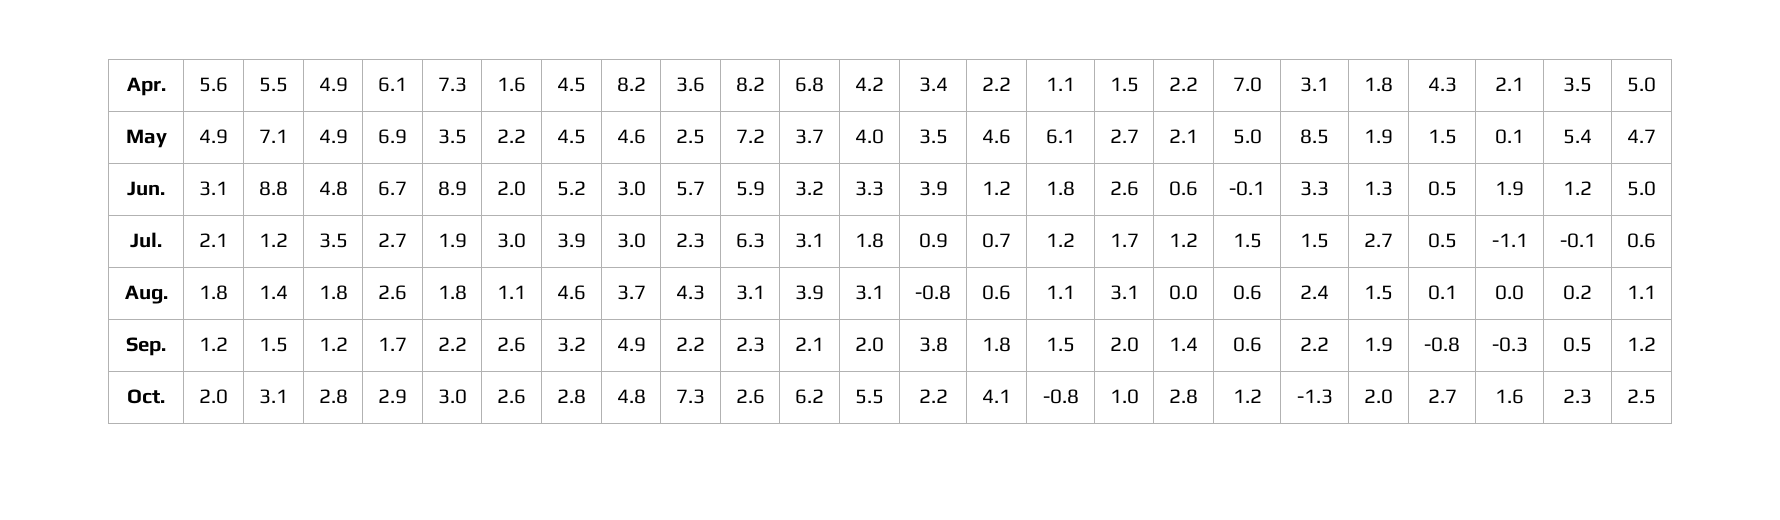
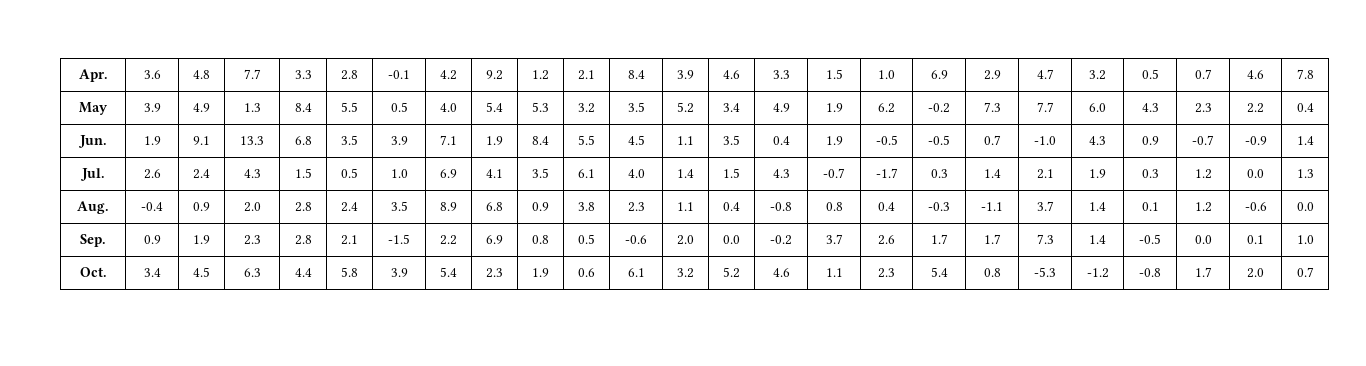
[199,77,228,92] [259,77,288,92] [318,77,348,92] [378,77,407,92] [437,77,467,92] [497,77,526,92] [557,77,586,92] [616,77,646,92] [676,77,705,92] [735,77,765,92] [795,77,824,92] [855,77,884,91] [918,77,948,92] [982,77,1011,91] [1046,77,1075,91] [1109,77,1139,92] [1169,77,1198,91] [1232,77,1262,92] [1300,77,1329,92] [1364,77,1393,92] [1427,77,1457,92] [1495,77,1524,91] [1563,77,1592,92] [1627,77,1656,92] [125,129,167,148] [199,129,228,144] [259,129,288,143] [318,129,348,144] [378,129,407,144] [437,129,467,144] [497,129,526,143] [557,129,586,144] [616,129,646,144] [676,129,705,144] [735,129,765,143] [795,129,824,144] [855,129,884,144] [918,129,948,144] [982,129,1011,144] [1046,129,1075,144] [1109,129,1139,143] [1169,129,1198,143] [1232,129,1262,144] [1300,129,1329,144] [1364,129,1393,144] [1427,129,1457,144] [1495,129,1524,144] [1563,129,1592,144] [1627,129,1656,143] [127,181,165,196] [199,181,228,196] [259,181,288,196] [318,181,348,196] [378,181,407,196] [437,181,467,196] [497,181,526,196] [557,181,586,196] [616,181,646,196] [676,181,705,196] [735,181,765,196] [795,181,824,196] [855,181,884,196] [918,181,948,196] [982,181,1011,195] [1046,181,1075,196] [1109,181,1139,196] [1169,181,1198,196] [1229,181,1265,196] [1300,181,1329,196] [1364,181,1393,196] [1427,181,1457,196] [1495,181,1524,196] [1563,181,1592,195] [1627,181,1656,196] [130,232,162,248] [199,233,228,247] [259,233,288,247] [318,233,348,248] [378,233,407,247] [437,233,467,248] [497,233,526,248] [557,233,586,248] [616,233,646,248] [676,233,705,248] [735,233,765,248] [795,233,824,248] [855,233,884,248] [918,233,948,248] [982,233,1011,248] [1046,233,1075,247] [1109,233,1139,247] [1169,233,1198,247] [1232,233,1262,248] [1300,233,1329,248] [1364,233,1393,247] [1427,233,1457,248] [1491,233,1528,247] [1559,233,1596,248] [1627,233,1656,248] [124,285,168,304] [199,285,228,300] [259,285,288,299] [318,285,348,300] [378,285,407,300] [437,285,467,300] [497,285,526,299] [557,285,586,300] [616,285,646,300] [676,285,705,300] [735,285,765,300] [795,285,824,300] [855,285,884,300] [915,285,951,300] [982,285,1011,300] [1046,285,1075,299] [1109,285,1139,300] [1169,285,1198,300] [1232,285,1262,300] [1300,285,1329,299] [1364,285,1393,300] [1427,285,1457,300] [1495,285,1524,300] [1563,285,1592,300] [1627,285,1656,299] [126,337,166,356] [199,337,228,351] [259,337,288,352] [318,337,348,351] [378,337,407,351] [437,337,467,351] [497,337,526,352] [557,337,586,352] [616,337,646,352] [676,337,705,351] [735,337,765,352] [795,337,824,351] [855,337,884,352] [918,337,948,352] [982,337,1011,352] [1046,337,1075,352] [1109,337,1139,352] [1169,337,1198,351] [1232,337,1262,352] [1300,337,1329,351] [1364,337,1393,352] [1424,337,1460,352] [1491,337,1528,352] [1563,337,1592,352] [1627,337,1656,351] [127,389,165,404] [199,389,228,404] [259,389,288,404] [318,389,348,404] [378,389,407,404] [437,389,467,404] [497,389,526,404] [557,389,586,404] [616,389,646,404] [676,389,705,404] [735,389,765,404] [795,389,824,404] [855,389,884,404] [918,389,948,403] [982,389,1011,403] [1042,389,1079,404] [1109,389,1139,404] [1169,389,1198,404] [1232,389,1262,403] [1296,389,1333,404] [1364,389,1393,404] [1427,389,1457,403] [1495,389,1524,404] [1563,389,1592,404] [1627,389,1656,404] 5.6 | 5.5 | 4.9 | 6.1 | 7.3 | 1.6 | 4.5 | 8.2 | 3.6 | 8.2 | 6.8 | 4.2 | 3.4 | 2.2 | 1.1 | 1.5 | 2.2 | 7.0 | 3.1 | 1.8 | 4.3 | 2.1 | 3.5 | 5.0 // May | 4.9 | 7.1 | 4.9 | 6.9 | 3.5 | 2.2 | 4.5 | 4.6 | 2.5 | 7.2 | 3.7 | 4.0 | 3.5 | 4.6 | 6.1 | 2.7 | 2.1 | 5.0 | 8.5 | 1.9 | 1.5 | 0.1 | 5.4 | 4.7 // Jun. | 3.1 | 8.8 | 4.8 | 6.7 | 8.9 | 2.0 | 5.2 | 3.0 | 5.7 | 5.9 | 3.2 | 3.3 | 3.9 | 1.2 | 1.8 | 2.6 | 0.6 | -0.1 | 3.3 | 1.3 | 0.5 | 1.9 | 1.2 | 5.0 // Jul. | 2.1 | 1.2 | 3.5 | 2.7 | 1.9 | 3.0 | 3.9 | 3.0 | 2.3 | 6.3 | 3.1 | 1.8 | 0.9 | 0.7 | 1.2 | 1.7 | 1.2 | 1.5 | 1.5 | 2.7 | 0.5 | -1.1 | -0.1 | 0.6 // Aug. | 1.8 | 1.4 | 1.8 | 2.6 | 1.8 | 1.1 | 4.6 | 3.7 | 4.3 | 3.1 | 3.9 | 3.1 | -0.8 | 0.6 | 1.1 | 3.1 | 0.0 | 0.6 | 2.4 | 1.5 | 0.1 | 0.0 | 0.2 | 1.1 // Sep. | 1.2 | 1.5 | 1.2 | 1.7 | 2.2 | 2.6 | 3.2 | 4.9 | 2.2 | 2.3 | 2.1 | 2.0 | 3.8 | 1.8 | 1.5 | 2.0 | 1.4 | 0.6 | 2.2 | 1.9 | -0.8 | -0.3 | 0.5 | 1.2 // Oct. | 2.0 | 3.1 | 2.8 | 2.9 | 3.0 | 2.6 | 2.8 | 4.8 | 7.3 | 2.6 | 6.2 | 5.5 | 2.2 | 4.1 | -0.8 | 1.0 | 2.8 | 1.2 | -1.3 | 2.0 | 2.7 | 1.6 | 2.3 | 2.5 -> [143,70,161,79] [193,70,210,79] [243,69,261,79] [294,70,312,79] [341,70,358,80] [388,70,411,79] [440,70,457,80] [486,70,503,80] [532,70,549,80] [578,70,595,80] [627,70,645,79] [677,70,694,79] [723,70,740,79] [772,70,790,79] [825,69,843,79] [878,70,895,79] [930,70,948,79] [983,70,1001,80] [1036,69,1054,79] [1089,70,1106,80] [1141,69,1159,79] [1194,69,1212,79] [1247,70,1264,79] [1296,69,1314,79] [79,102,108,115] [143,103,161,112] [193,103,210,112] [243,103,261,112] [294,103,312,112] [341,102,358,112] [390,102,408,112] [440,103,457,112] [486,102,503,112] [532,102,549,112] [578,103,595,113] [627,102,645,112] [677,102,694,113] [723,103,740,112] [772,103,790,112] [825,103,843,112] [878,103,895,113] [928,103,950,113] [983,102,1001,112] [1036,102,1054,112] [1089,103,1106,112] [1141,103,1159,112] [1194,103,1212,113] [1247,103,1264,113] [1296,103,1314,112] [77,135,107,148] [143,136,161,145] [193,136,210,145] [240,136,264,145] [294,136,312,145] [341,135,358,145] [390,136,408,145] [440,135,457,145] [486,136,503,145] [532,136,549,145] [578,135,595,145] [627,135,645,145] [677,136,694,145] [723,135,740,145] [772,136,790,145] [825,136,843,145] [875,135,898,145] [928,135,950,145] [983,135,1001,145] [1034,136,1056,145] [1089,136,1106,145] [1141,136,1159,145] [1192,135,1214,145] [1244,136,1267,145] [1296,136,1314,145] [79,168,105,181] [143,169,161,179] [193,169,210,179] [243,169,261,178] [294,168,312,178] [341,168,358,178] [390,169,408,178] [440,169,457,178] [486,169,503,178] [532,168,549,178] [578,169,595,178] [627,169,645,178] [677,169,694,178] [723,168,740,178] [772,169,790,178] [823,168,845,178] [875,168,898,178] [930,169,948,178] [983,169,1001,178] [1036,169,1054,179] [1089,169,1106,178] [1141,169,1159,178] [1194,169,1212,179] [1247,169,1264,178] [1296,169,1314,178] [77,201,109,214] [141,202,163,211] [193,202,210,211] [243,202,261,212] [294,202,312,212] [341,202,358,212] [390,201,408,211] [440,202,457,211] [486,202,503,211] [532,202,549,211] [578,202,595,211] [627,202,645,212] [677,202,694,211] [723,202,740,211] [770,202,792,211] [825,202,843,211] [878,202,895,211] [928,202,950,211] [981,202,1003,211] [1036,201,1054,211] [1089,202,1106,211] [1141,202,1159,211] [1194,202,1212,212] [1244,202,1267,211] [1296,202,1314,211] [80,234,106,247] [143,235,161,244] [193,235,210,244] [243,235,261,245] [294,235,312,245] [341,235,358,245] [388,234,411,244] [440,235,457,245] [486,235,503,244] [532,235,549,244] [578,234,595,244] [625,235,647,244] [677,235,694,245] [723,235,740,244] [770,235,792,245] [825,234,843,244] [878,235,895,245] [930,234,948,244] [983,234,1001,244] [1036,234,1054,244] [1089,235,1106,244] [1139,234,1161,244] [1194,235,1212,244] [1247,235,1264,244] [1296,235,1314,244] [79,267,107,277] [143,268,161,277] [193,267,210,277] [243,268,261,277] [294,268,312,277] [341,267,358,277] [390,268,408,277] [440,267,457,277] [486,268,503,278] [532,268,549,277] [578,268,595,277] [627,268,645,277] [677,268,694,278] [723,267,740,278] [772,268,790,277] [825,268,843,277] [878,268,895,278] [930,267,948,277] [983,268,1001,277] [1034,267,1056,277] [1086,268,1109,278] [1139,268,1161,277] [1194,267,1212,277] [1247,268,1264,278] [1296,267,1314,277] 3.6 | 4.8 | 7.7 | 3.3 | 2.8 | -0.1 | 4.2 | 9.2 | 1.2 | 2.1 | 8.4 | 3.9 | 4.6 | 3.3 | 1.5 | 1.0 | 6.9 | 2.9 | 4.7 | 3.2 | 0.5 | 0.7 | 4.6 | 7.8 // May | 3.9 | 4.9 | 1.3 | 8.4 | 5.5 | 0.5 | 4.0 | 5.4 | 5.3 | 3.2 | 3.5 | 5.2 | 3.4 | 4.9 | 1.9 | 6.2 | -0.2 | 7.3 | 7.7 | 6.0 | 4.3 | 2.3 | 2.2 | 0.4 // Jun. | 1.9 | 9.1 | 13.3 | 6.8 | 3.5 | 3.9 | 7.1 | 1.9 | 8.4 | 5.5 | 4.5 | 1.1 | 3.5 | 0.4 | 1.9 | -0.5 | -0.5 | 0.7 | -1.0 | 4.3 | 0.9 | -0.7 | -0.9 | 1.4 // Jul. | 2.6 | 2.4 | 4.3 | 1.5 | 0.5 | 1.0 | 6.9 | 4.1 | 3.5 | 6.1 | 4.0 | 1.4 | 1.5 | 4.3 | -0.7 | -1.7 | 0.3 | 1.4 | 2.1 | 1.9 | 0.3 | 1.2 | 0.0 | 1.3 // Aug. | -0.4 | 0.9 | 2.0 | 2.8 | 2.4 | 3.5 | 8.9 | 6.8 | 0.9 | 3.8 | 2.3 | 1.1 | 0.4 | -0.8 | 0.8 | 0.4 | -0.3 | -1.1 | 3.7 | 1.4 | 0.1 | 1.2 | -0.6 | 0.0 // Sep. | 0.9 | 1.9 | 2.3 | 2.8 | 2.1 | -1.5 | 2.2 | 6.9 | 0.8 | 0.5 | -0.6 | 2.0 | 0.0 | -0.2 | 3.7 | 2.6 | 1.7 | 1.7 | 7.3 | 1.4 | -0.5 | 0.0 | 0.1 | 1.0 // Oct. | 3.4 | 4.5 | 6.3 | 4.4 | 5.8 | 3.9 | 5.4 | 2.3 | 1.9 | 0.6 | 6.1 | 3.2 | 5.2 | 4.6 | 1.1 | 2.3 | 5.4 | 0.8 | -5.3 | -1.2 | -0.8 | 1.7 | 2.0 | 0.7

